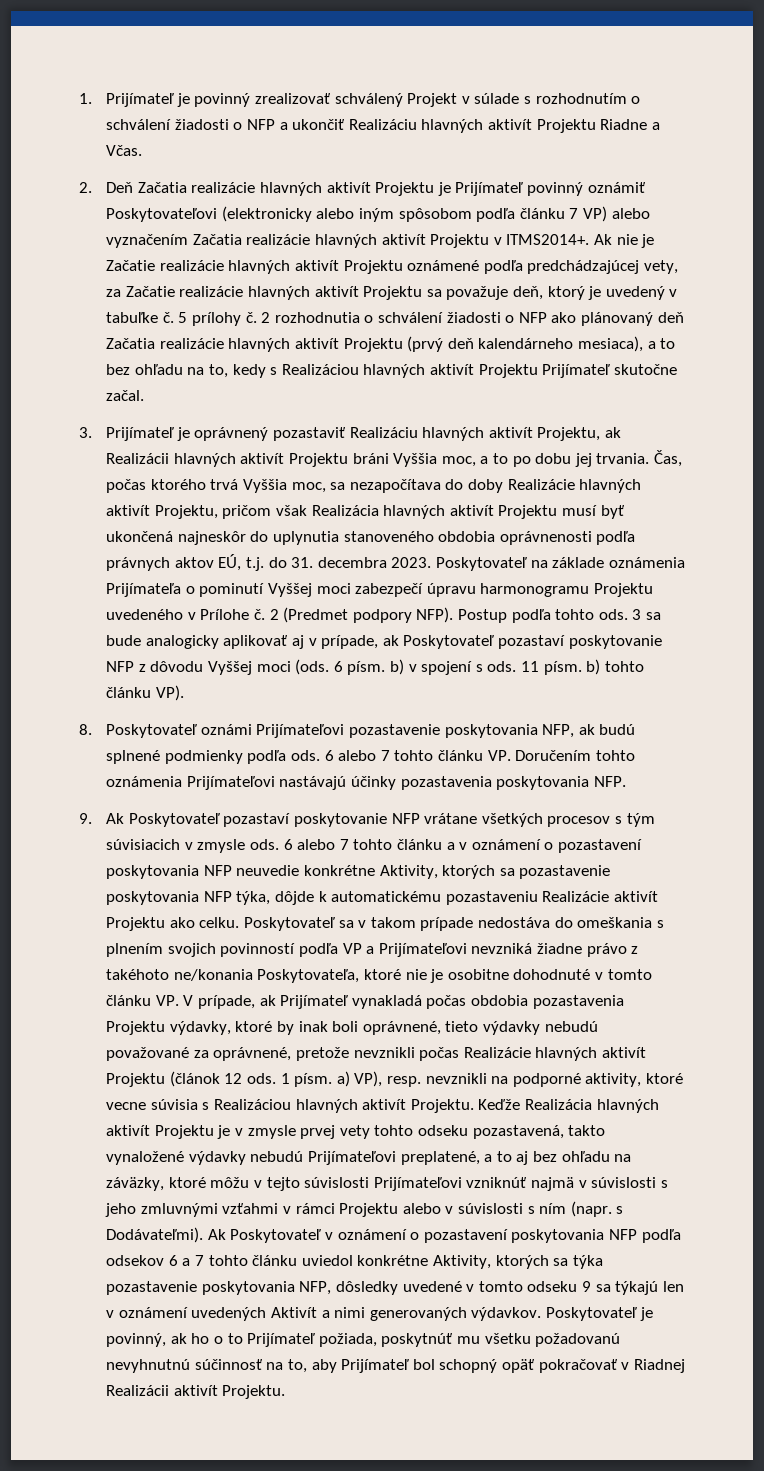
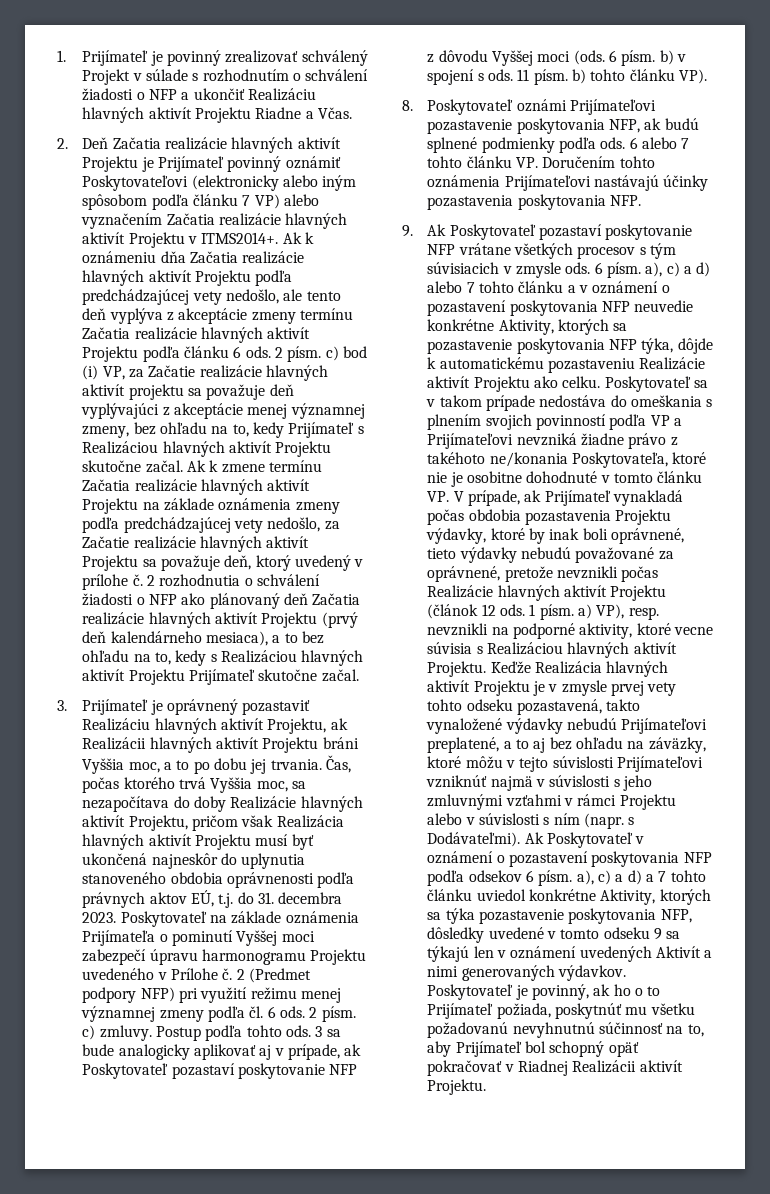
[616,234,655,248] [106,260,679,274] nie je Začatie realizácie hlavných aktivít Projektu oznámené podľa predchádzajúcej vety, -> [304,232,314,244] [82,251,305,264] [82,270,293,286] [82,289,341,305] [82,308,353,324] [82,327,311,343] [82,346,367,362] [82,365,328,381] [82,384,294,400] [81,403,365,419] [82,422,364,438] [82,441,332,457] [82,460,322,473] [82,479,311,495] [82,498,340,514] [82,517,321,533] k oznámeniu dňa Začatia realizácie hlavných aktivít Projektu podľa predchádzajúcej vety nedošlo, ale tento deň vyplýva z akceptácie zmeny termínu Začatia realizácie hlavných aktivít Projektu podľa článku 6 ods. 2 písm. c) bod (i) VP, za Začatie realizácie hlavných aktivít projektu sa považuje deň vyplývajúci z akceptácie menej významnej zmeny, bez ohľadu na to, kedy Prijímateľ s Realizáciou hlavných aktivít Projektu skutočne začal. Ak k zmene termínu Začatia realizácie hlavných aktivít Projektu na základe oznámenia zmeny podľa predchádzajúcej vety nedošlo,
[588,286,602,300] je -> (291, 563) none
[106,312,242,326] tabuľke č. 5 prílohy -> [82,574,129,590] prílohe
[416,607,454,623] NFP). -> [140,987,341,1003] [81,1006,356,1022] [82,1025,152,1041] NFP) pri využití režimu menej významnej zmeny podľa čl. 6 ods. 2 písm. c) zmluvy.
(293, 844) none -> [606,262,711,278] písm. a), c) a d)
(178, 1260) none -> [538,870,642,886] písm. a), c) a d)

